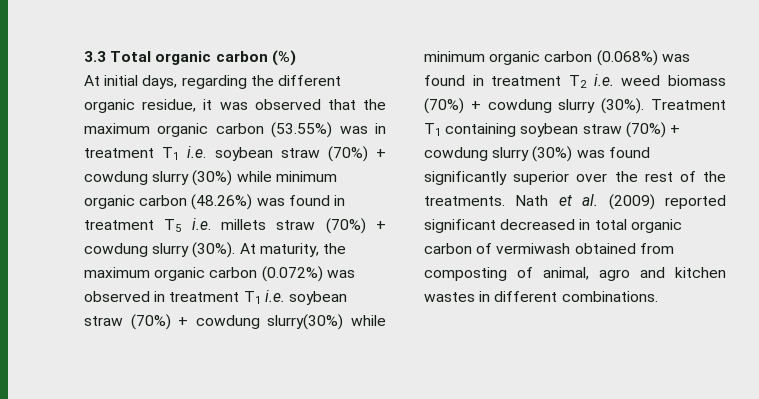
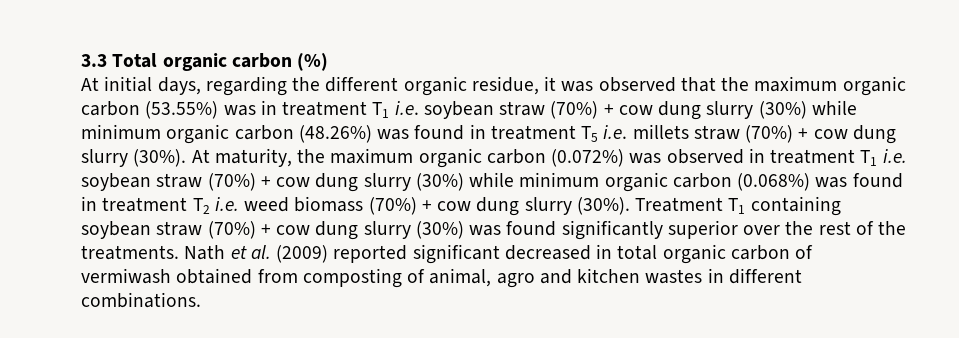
[84,171,148,185] cowdung -> [618,101,702,120] cow dung
[84,243,148,257] cowdung -> [813,125,896,144] cow dung
[195,314,344,330] cowdung slurry(30%) -> [276,173,464,192] cow dung slurry (30%)
[487,99,552,113] cowdung -> [437,197,520,216] cow dung
[424,147,488,161] cowdung -> [276,221,359,240] cow dung

